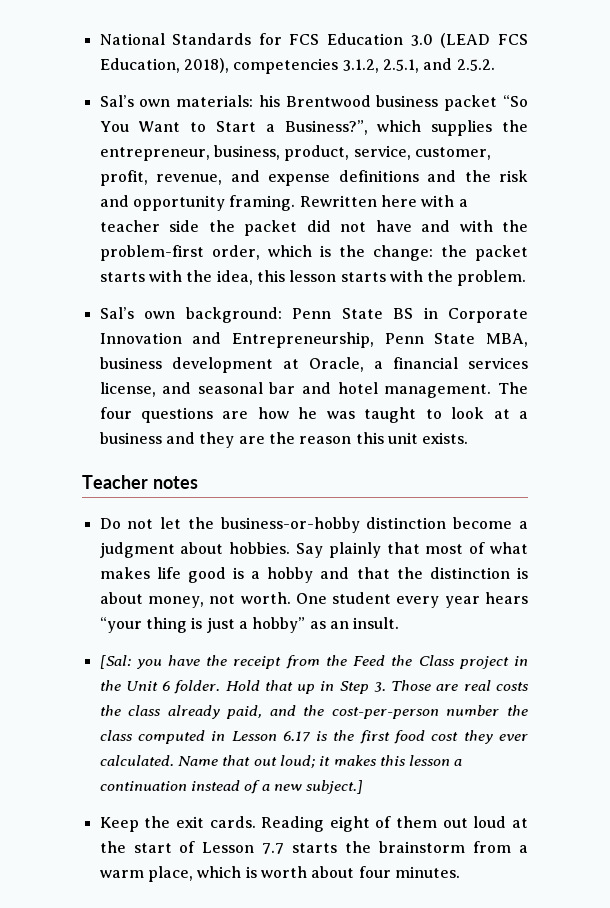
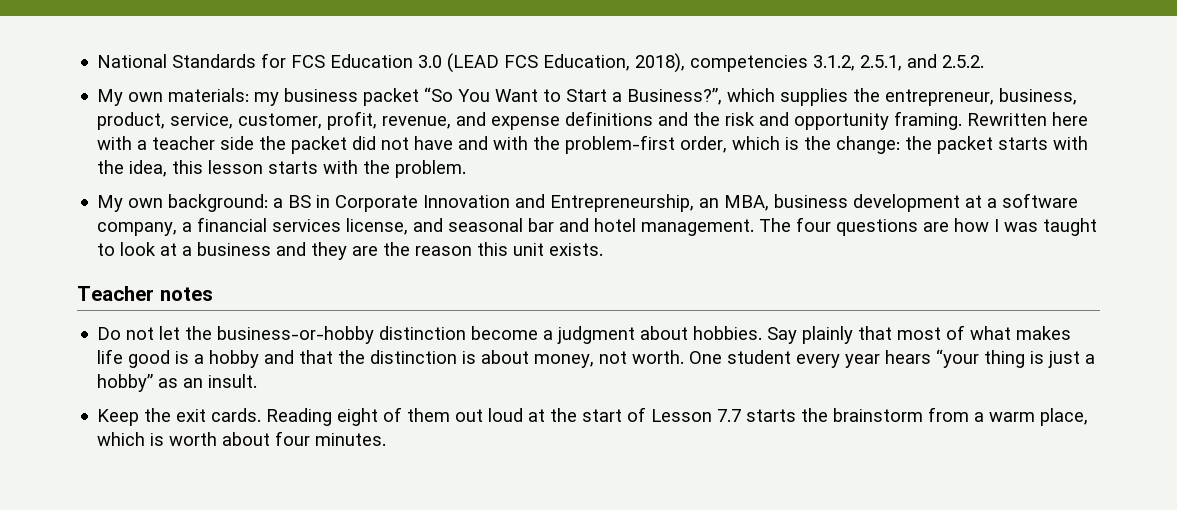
[99,95,134,107] Sal’s -> [97,89,124,106] My
[258,95,371,107] his Brentwood -> [254,92,280,106] my
[99,307,134,319] Sal’s -> [97,195,124,212] My
[292,308,383,319] Penn State -> [273,198,284,208] a
[384,333,476,344] Penn State -> [699,198,720,208] an
[308,357,364,372] Oracle, -> [987,193,1079,208] [97,222,178,236] a software company,
[298,407,318,419] he -> [994,219,1000,232] I
[99,655,528,669] [99,680,529,694] [99,705,528,719] [99,730,528,744] [99,755,463,768] [99,780,364,794] // [Sal: you have the receipt from the Feed the Class project in the Unit 6 folder. Hold that up in Step 3. Those are real costs the class already paid, and the cost-per-person number the class computed in Lesson 6.17 is the first food cost they ever calculated. Name that out loud; it makes this lesson a continuation instead of a new subject.] -> (258, 381) none

